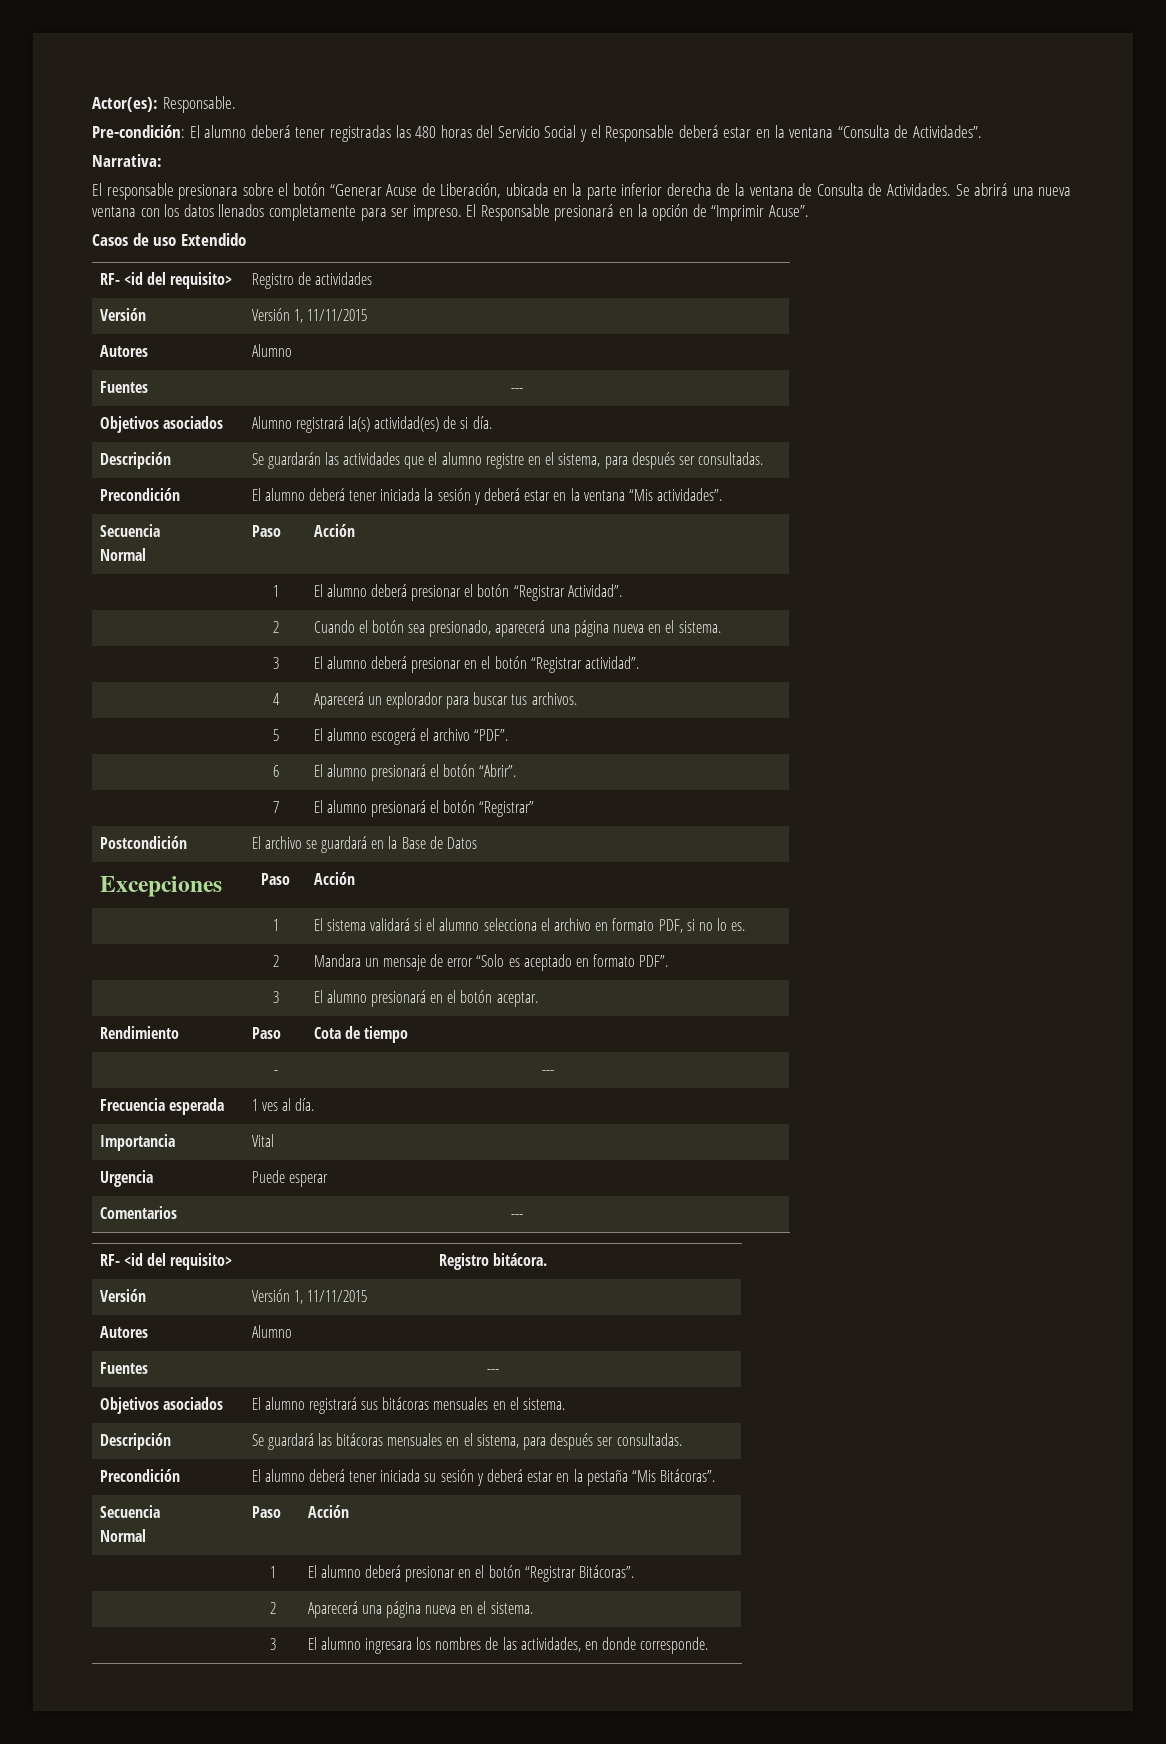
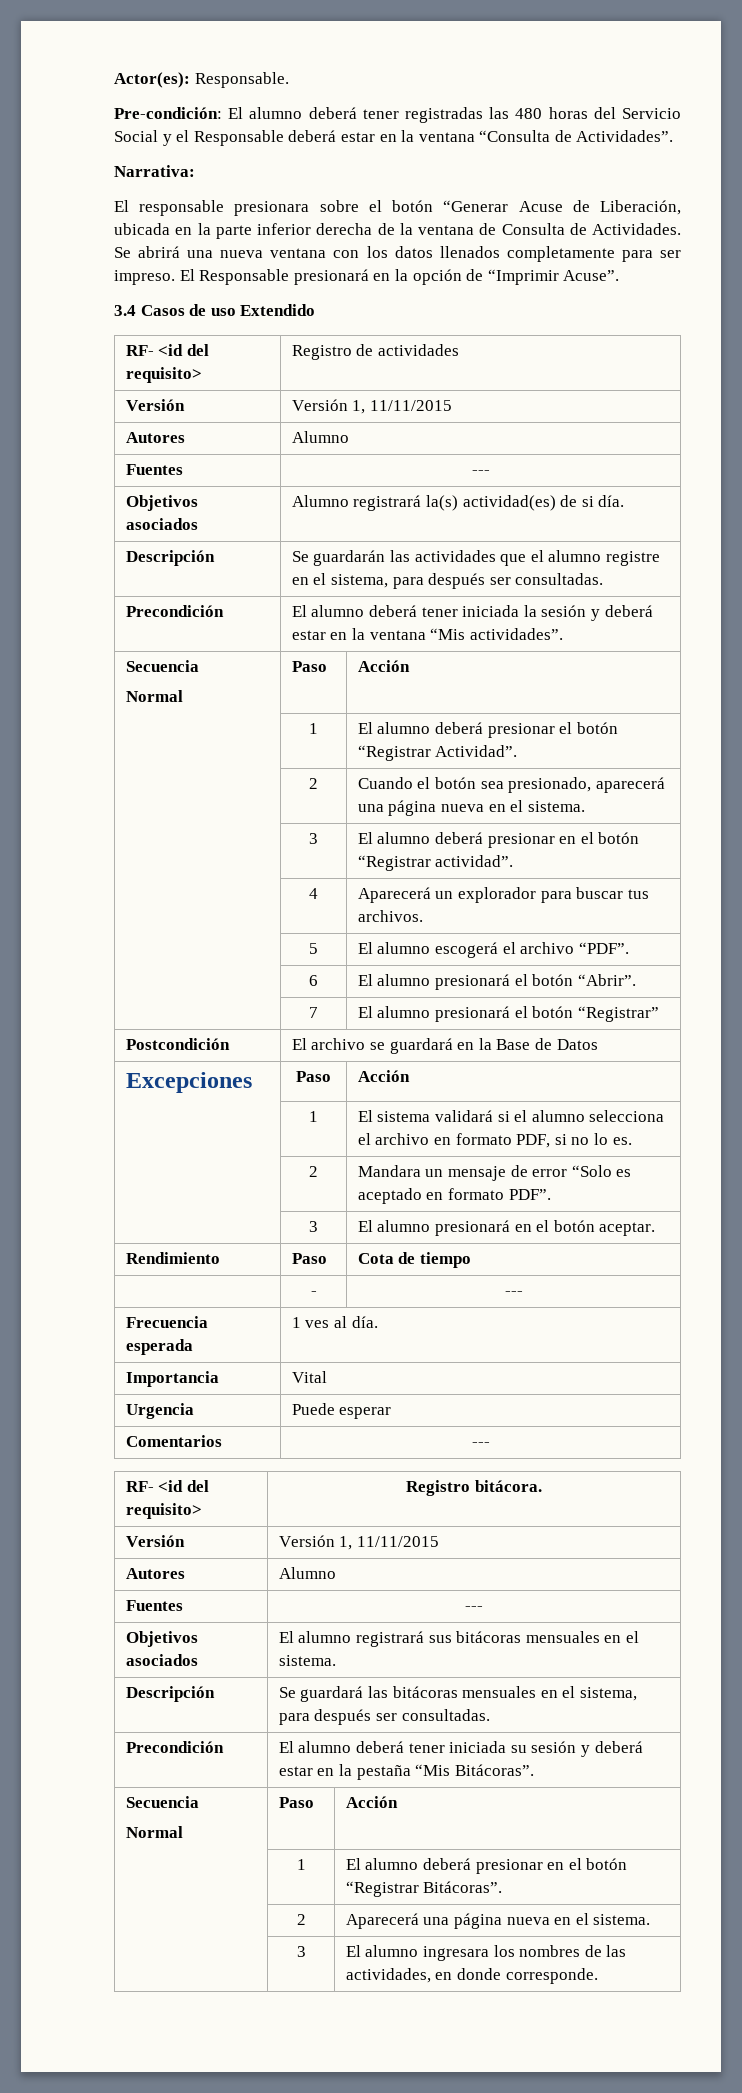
(810, 211) none -> [114,305,136,316] 3.4

